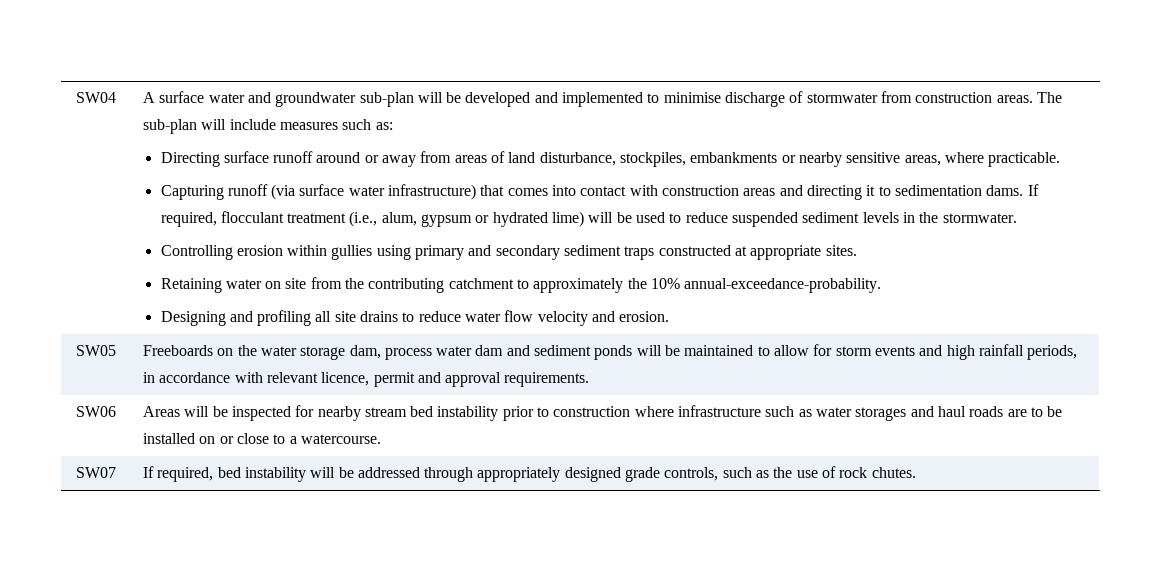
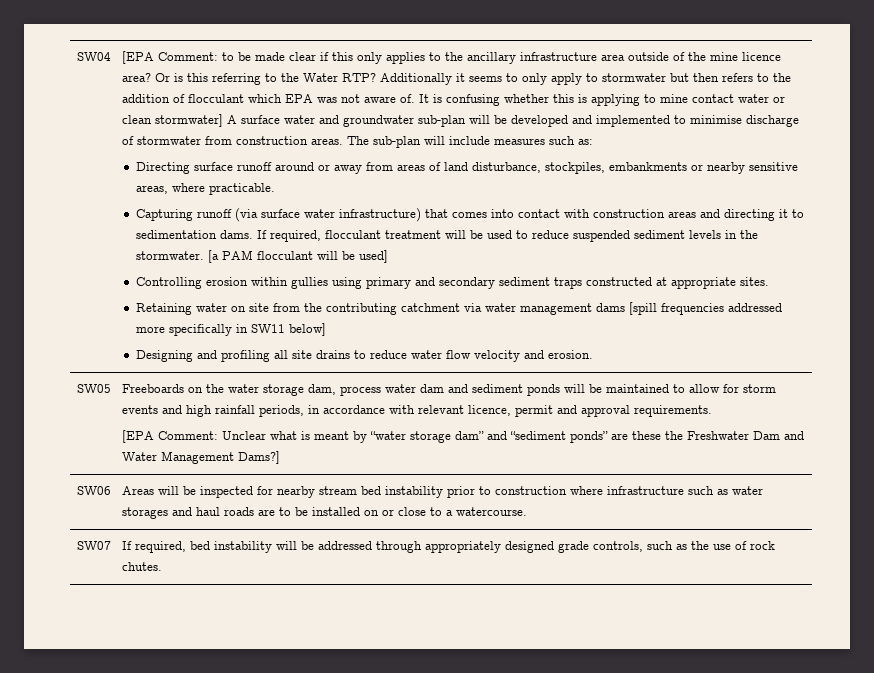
(116, 97) none -> [121,51,781,64] [121,73,791,85] [121,94,785,106] [121,114,223,127] [EPA Comment: to be made clear if this only applies to the ancillary infrastructure area outside of the mine licence area? Or is this referring to the Water RTP? Additionally it seems to only apply to stormwater but then refers to the addition of flocculant which EPA was not aware of. It is confusing whether this is applying to mine contact water or clean stormwater]
[349,211,585,227] (i.e., alum, gypsum or hydrated lime) -> (441, 234) none
(1017, 218) none -> [207,250,388,263] [a PAM flocculant will be used]
[517,278,882,293] to approximately the 10% annual-exceedance-probability. -> [463,302,782,315] [135,323,326,336] via water management dams [spill frequencies addressed more specifically in SW11 below]
(590, 379) none -> [121,430,804,443] [121,451,280,464] // [EPA Comment: Unclear what is meant by “water storage dam” and “sediment ponds” are these the Freshwater Dam and Water Management Dams?]

